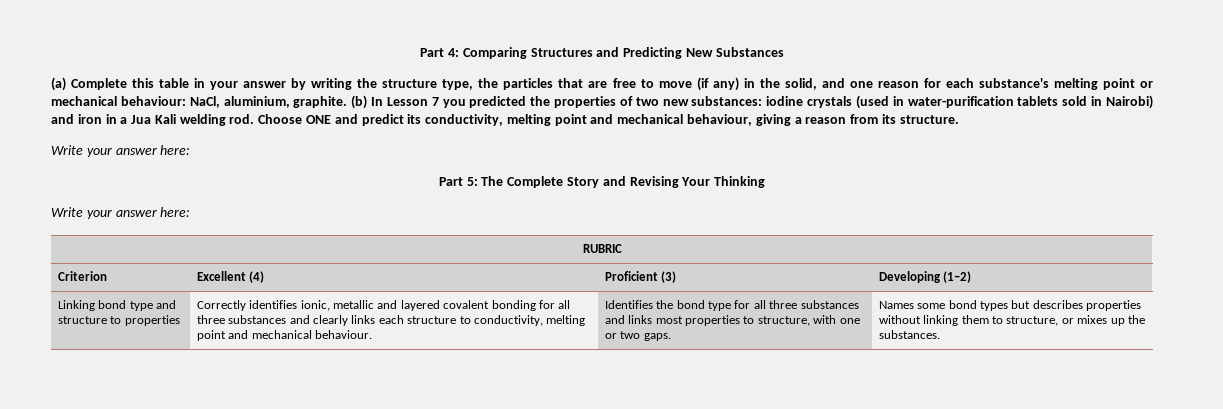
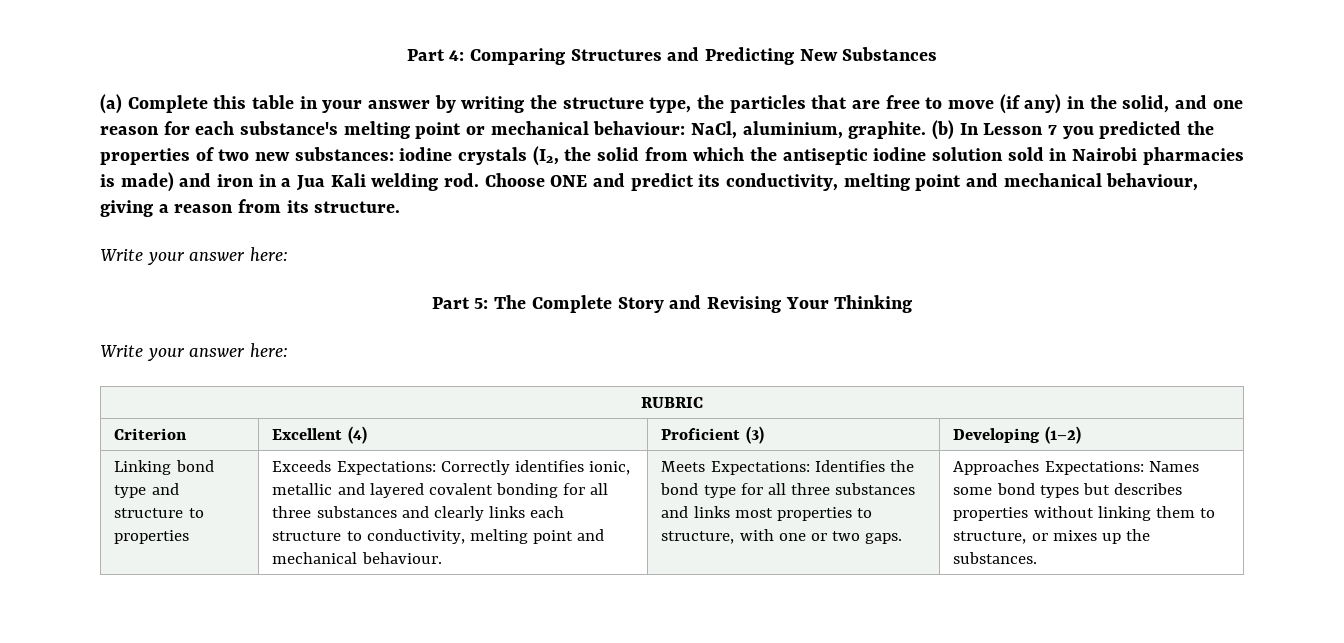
[855,95,1153,109] (used in water-purification tablets sold in Nairobi) -> [532,146,1244,166] [100,172,174,192] (I₂, the solid from which the antiseptic iodine solution sold in Nairobi pharmacies is made)
(180, 320) none -> [272,460,436,475] Exceeds Expectations:
(373, 334) none -> [661,461,810,475] Meets Expectations:
(671, 337) none -> [953,460,1144,475] Approaches Expectations:

